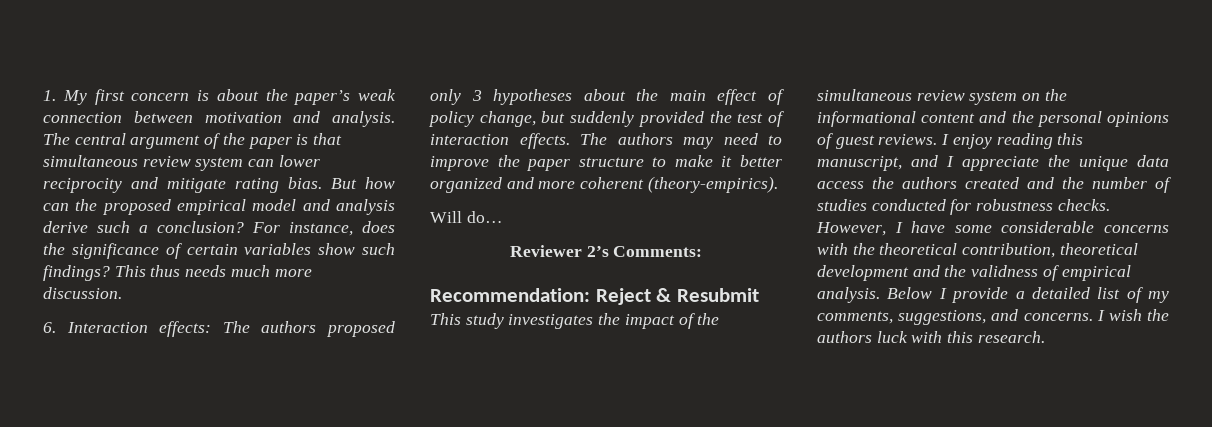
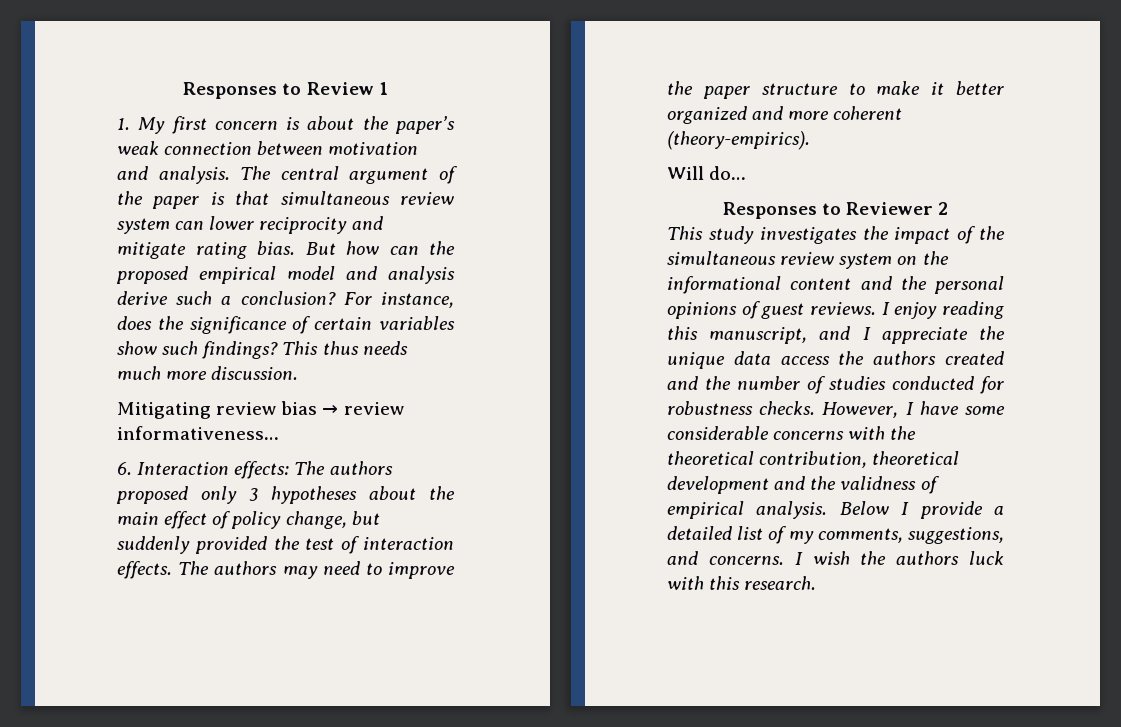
(43, 95) none -> [183,82,388,99] Responses to Review 1 //
(122, 293) none -> [117,401,404,419] [117,426,279,440] // Mitigating review bias → review informativeness…
[509,245,703,257] [430,288,759,305] Reviewer 2’s Comments: // Recommendation: Reject & Resubmit -> [722,202,949,219] Responses to Reviewer 2

